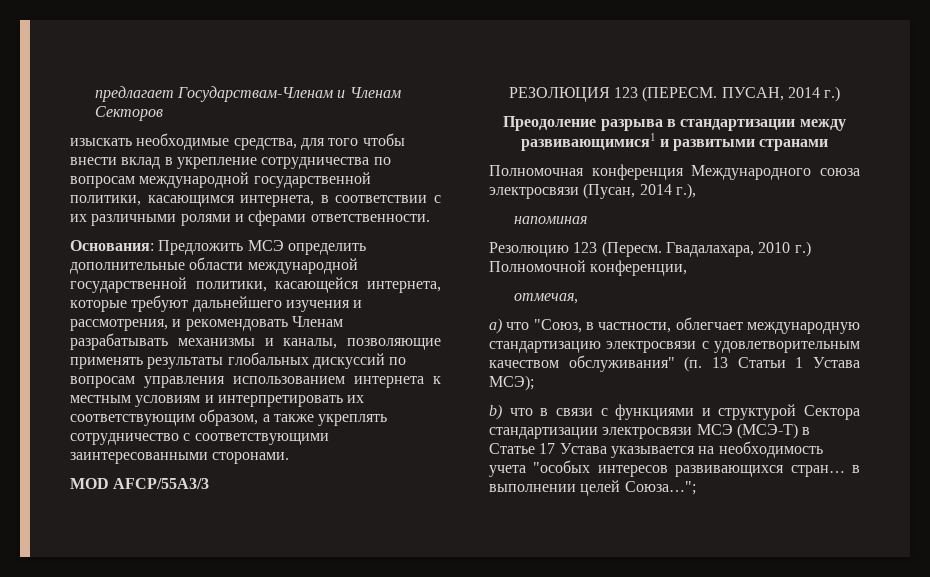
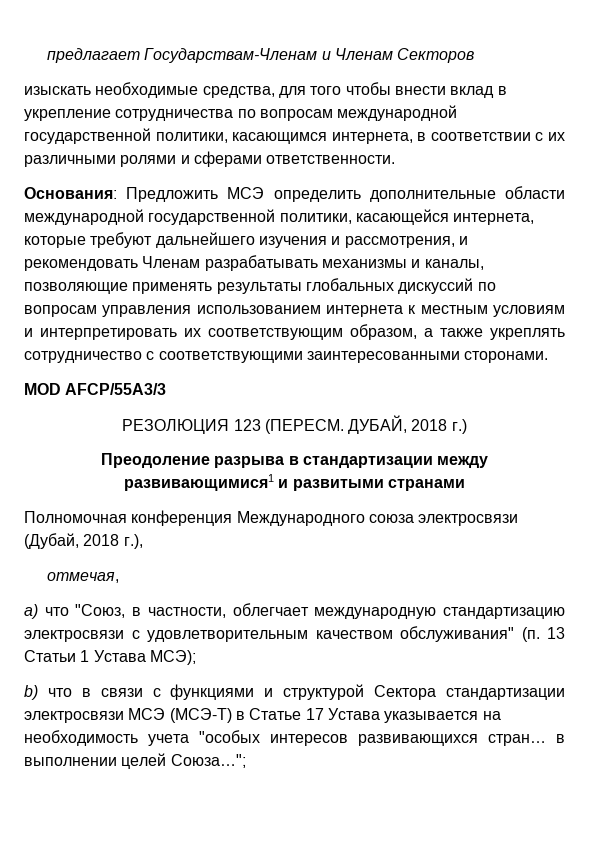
[721,87,820,101] ПУСАН, 2014 -> [348,415,448,434] ДУБАЙ, 2018
[583,183,672,199] (Пусан, 2014 -> [24,533,120,549] (Дубай, 2018
[513,216,587,224] [489,241,811,257] [489,260,688,276] // напоминая // Резолюцию 123 (Пересм. Гвадалахара, 2010 г.) Полномочной конференции, -> (143, 541) none

